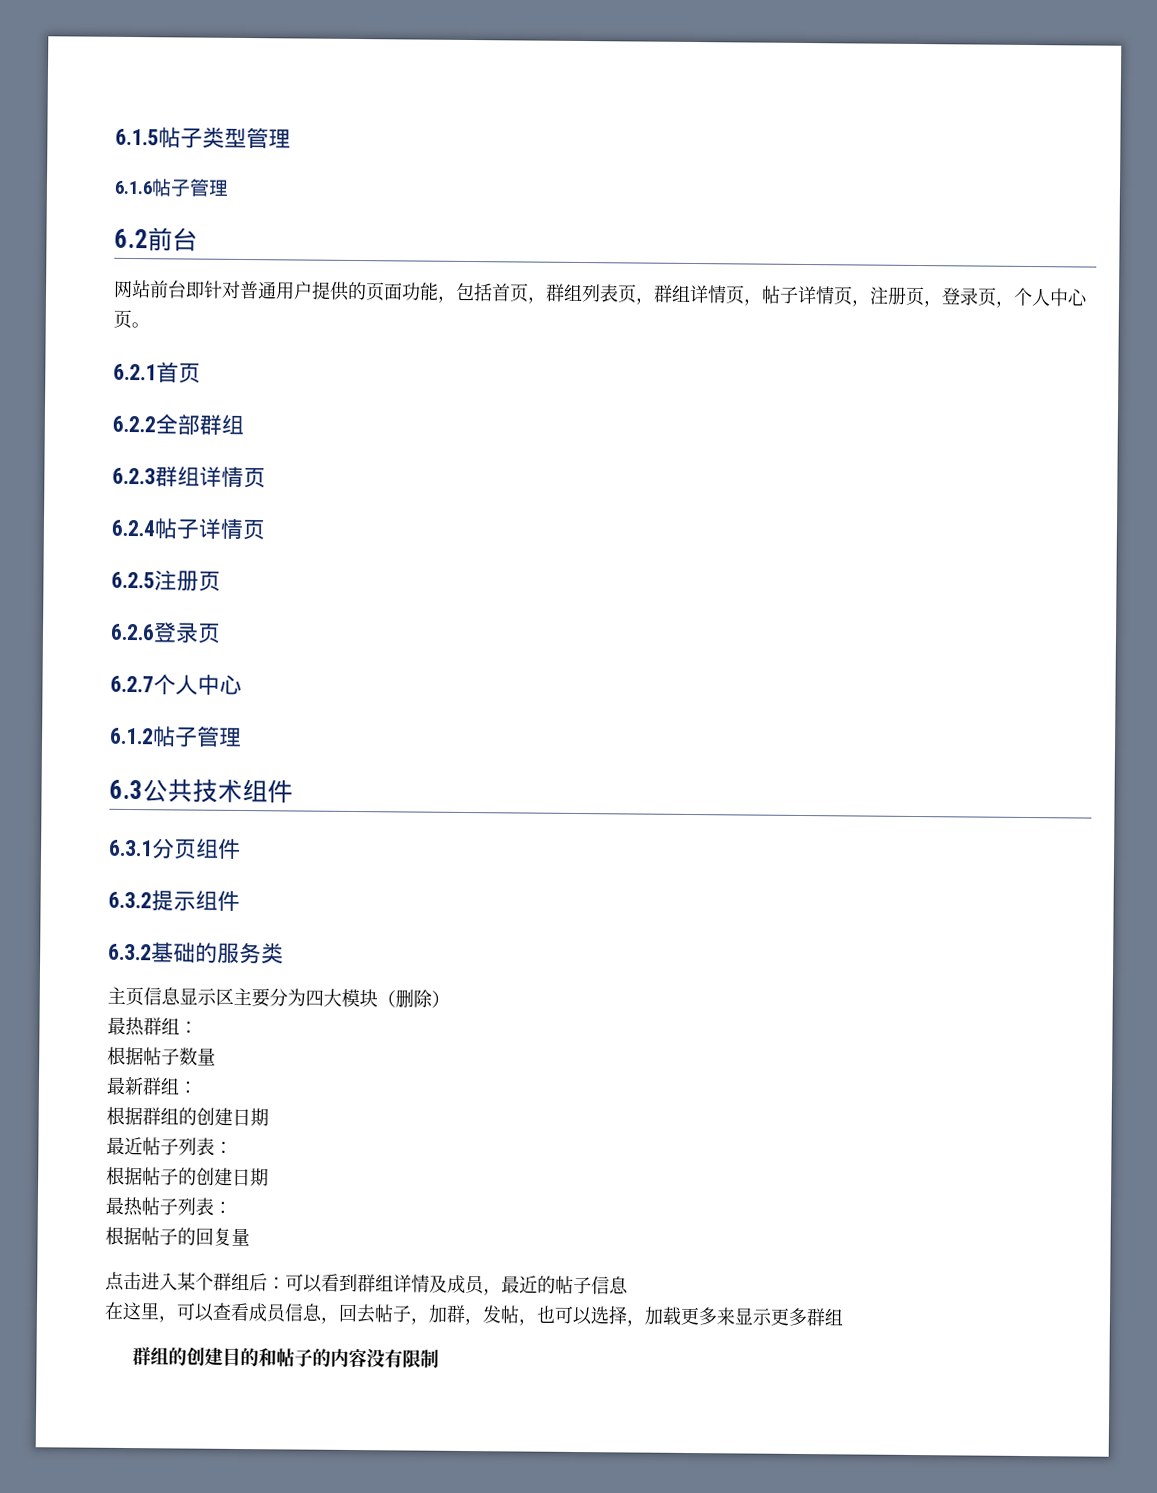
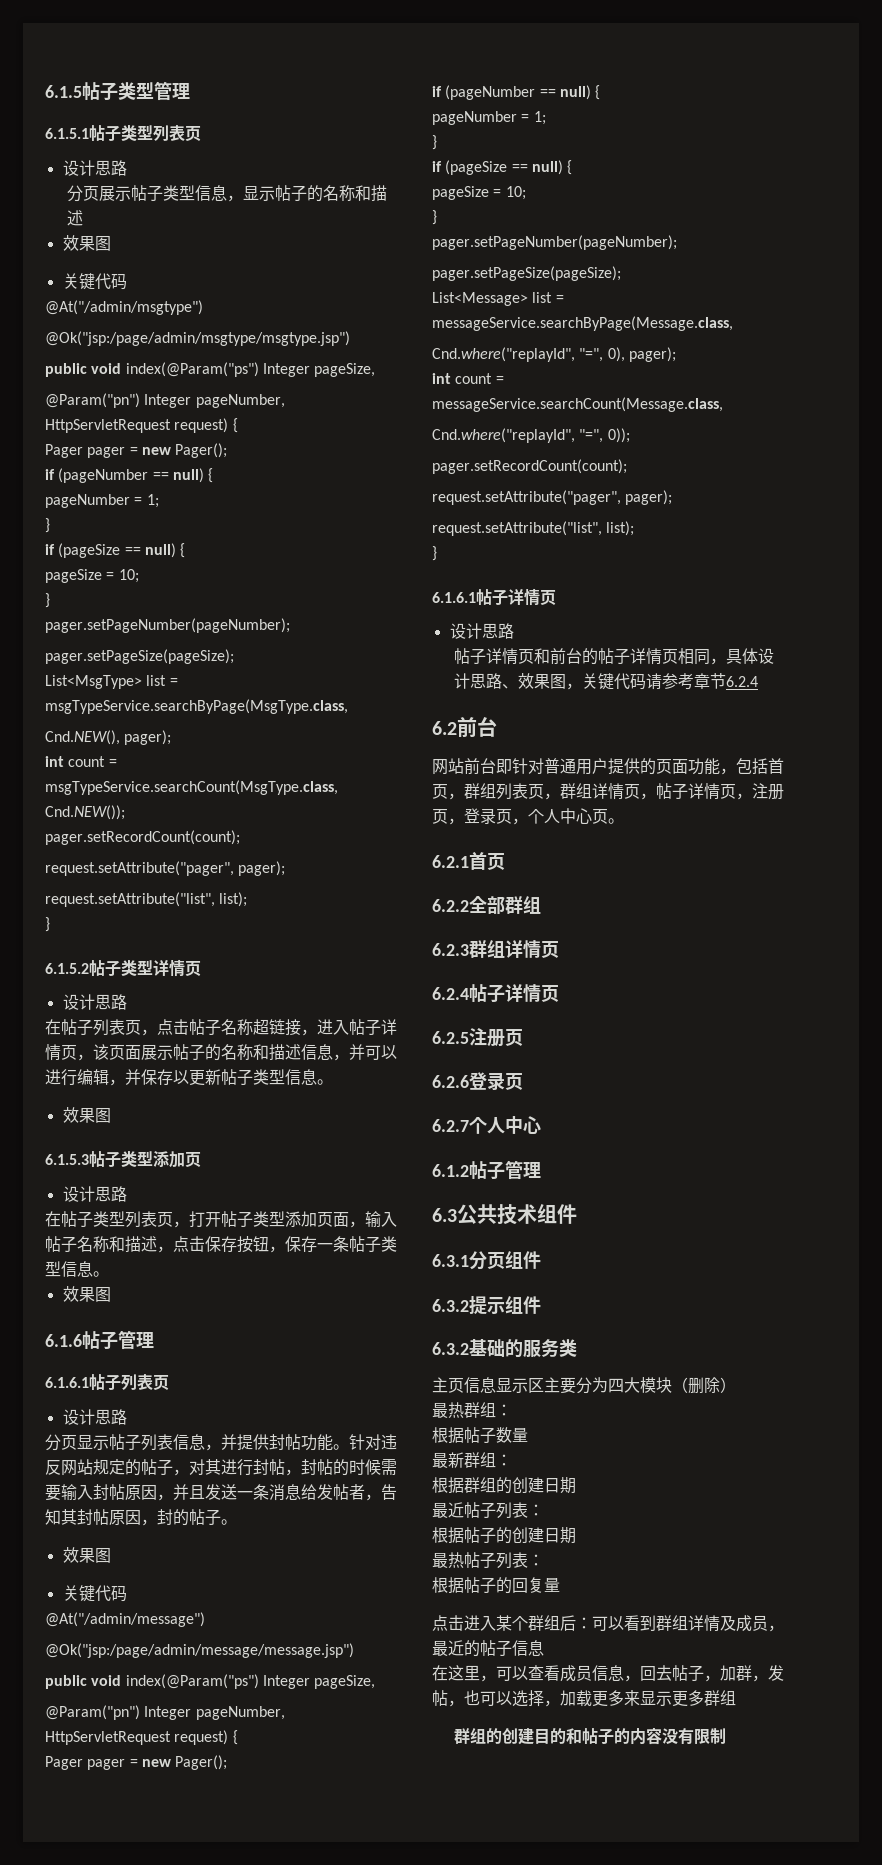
[114,178,229,197] 6.1.6帖子管理 -> [45,125,201,142] [62,160,127,176] [66,185,387,202] [66,210,83,226] [62,235,111,251] [62,273,127,290] [45,300,203,315] [45,331,350,346] [45,362,376,377] [45,393,285,408] [45,418,238,433] [45,443,228,458] [45,468,214,483] [45,494,159,508] [45,518,50,533] [45,543,186,558] [45,569,139,583] [45,593,50,608] [45,618,290,633] [45,649,234,664] [45,675,178,689] [45,699,348,714] [45,730,172,745] [45,756,117,767] [45,780,338,795] [45,805,125,820] [45,830,240,845] [45,861,286,876] [45,892,248,907] [45,917,50,932] [45,959,201,977] [62,994,127,1010] [45,1019,397,1036] [45,1044,397,1061] [45,1069,333,1086] [62,1107,111,1123] [45,1151,201,1168] [62,1186,127,1202] [45,1211,397,1228] [45,1236,397,1253] [45,1261,109,1277] [62,1286,111,1302] [45,1330,154,1350] [45,1374,169,1391] [62,1409,127,1425] [45,1434,397,1451] [45,1459,397,1476] [45,1484,397,1501] [45,1509,237,1526] [62,1547,111,1563] [62,1585,127,1602] [45,1612,205,1627] [45,1643,354,1658] [45,1674,376,1689] [45,1705,285,1720] [45,1730,238,1745] [45,1755,228,1770] [432,85,601,100] [432,111,546,125] [432,135,437,150] [432,160,573,175] [432,186,526,200] [432,210,437,225] [432,235,677,250] [432,266,621,281] [432,292,564,306] [432,316,733,331] [432,347,676,362] [432,373,504,384] [432,397,723,412] [432,428,630,443] [432,459,627,474] [432,490,673,505] [432,521,635,536] [432,546,437,561] [432,588,556,606] [449,623,514,639] [453,648,774,665] [453,673,758,690] 6.1.5.1帖子类型列表页 // 设计思路 // 分页展示帖子类型信息，显示帖子的名称和描述 // 效果图 // 关键代码 // @At("/admin/msgtype") // @Ok("jsp:/page/admin/msgtype/msgtype.jsp") // public void index(@Param("ps") Integer pageSize, // @Param("pn") Integer pageNumber, HttpServletRequest request) { // Pager pager = new Pager(); // if (pageNumber == null) { // pageNumber = 1; // } // if (pageSize == null) { // pageSize = 10; // } // pager.setPageNumber(pageNumber); // pager.setPageSize(pageSize); // List<MsgType> list = msgTypeService.searchByPage(MsgType.class, // Cnd.NEW(), pager); // int count = msgTypeService.searchCount(MsgType.class, Cnd.NEW()); // pager.setRecordCount(count); // request.setAttribute("pager", pager); // request.setAttribute("list", list); // } // 6.1.5.2帖子类型详情页 // 设计思路 // 在帖子列表页，点击帖子名称超链接，进入帖子详情页，该页面展示帖子的名称和描述信息，并可以进行编辑，并保存以更新帖子类型信息。 // 效果图 // 6.1.5.3帖子类型添加页 // 设计思路 // 在帖子类型列表页，打开帖子类型添加页面，输入帖子名称和描述，点击保存按钮，保存一条帖子类型信息。 // 效果图 // 6.1.6帖子管理 // 6.1.6.1帖子列表页 // 设计思路 // 分页显示帖子列表信息，并提供封帖功能。针对违反网站规定的帖子，对其进行封帖，封帖的时候需要输入封帖原因，并且发送一条消息给发帖者，告知其封帖原因，封的帖子。 // 效果图 // 关键代码 // @At("/admin/message") // @Ok("jsp:/page/admin/message/message.jsp") // public void index(@Param("ps") Integer pageSize, // @Param("pn") Integer pageNumber, HttpServletRequest request) { // Pager pager = new Pager(); // if (pageNumber == null) { // pageNumber = 1; // } // if (pageSize == null) { // pageSize = 10; // } // pager.setPageNumber(pageNumber); // pager.setPageSize(pageSize); // List<Message> list = messageService.searchByPage(Message.class, // Cnd.where("replayId", "=", 0), pager); // int count = messageService.searchCount(Message.class, // Cnd.where("replayId", "=", 0)); // pager.setRecordCount(count); // request.setAttribute("pager", pager); // request.setAttribute("list", list); // } // 6.1.6.1帖子详情页 // 设计思路 // 帖子详情页和前台的帖子详情页相同，具体设计思路、效果图，关键代码请参考章节6.2.4

